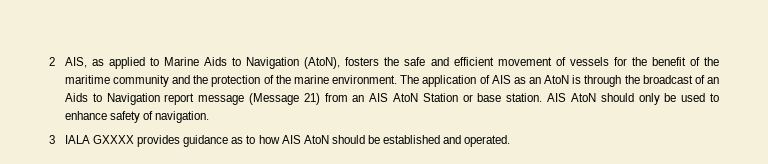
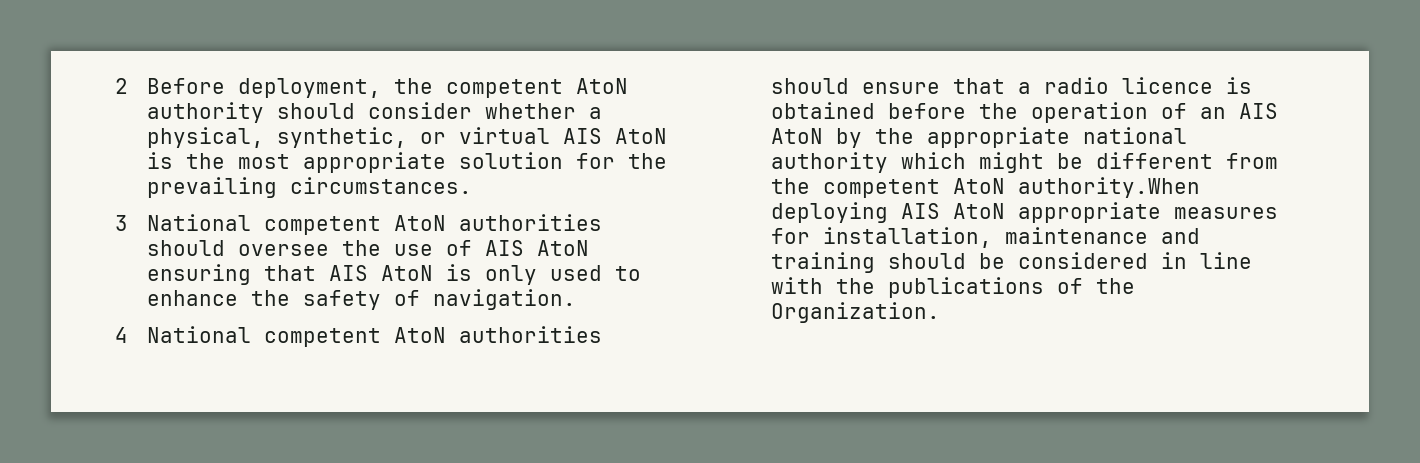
[64,57,719,69] [64,75,719,87] [64,93,677,105] AIS, as applied to Marine Aids to Navigation (AtoN), fosters the safe and efficient movement of vessels for the benefit of the maritime community and the protection of the marine environment. The application of AIS as an AtoN is through the broadcast of an Aids to Navigation report message (Message 21) from an AIS AtoN Station or base station. AIS AtoN should only be -> [146,78,628,98] [146,102,602,123] [146,127,667,148] [146,152,667,173] [146,177,472,198] [115,214,602,235] [146,240,589,256] [146,264,537,285] Before deployment, the competent AtoN authority should consider whether a physical, synthetic, or virtual AIS AtoN is the most appropriate solution for the prevailing circumstances. // 3 National competent AtoN authorities should oversee the use of AIS AtoN ensuring that AIS AtoN is only
(107, 115) none -> [250,290,290,306] the
[49,135,511,147] 3 IALA GXXXX provides guidance as to how AIS AtoN should be established and operated. -> [115,326,602,347] [770,77,1252,94] [770,102,1278,123] [770,127,1187,148] [770,152,1278,173] [770,177,1200,198] [770,202,1278,223] [770,227,1200,248] [770,252,1252,273] [770,277,1135,298] [770,302,940,323] 4 National competent AtoN authorities should ensure that a radio licence is obtained before the operation of an AIS AtoN by the appropriate national authority which might be different from the competent AtoN authority.When deploying AIS AtoN appropriate measures for installation, maintenance and training should be considered in line with the publications of the Organization.

